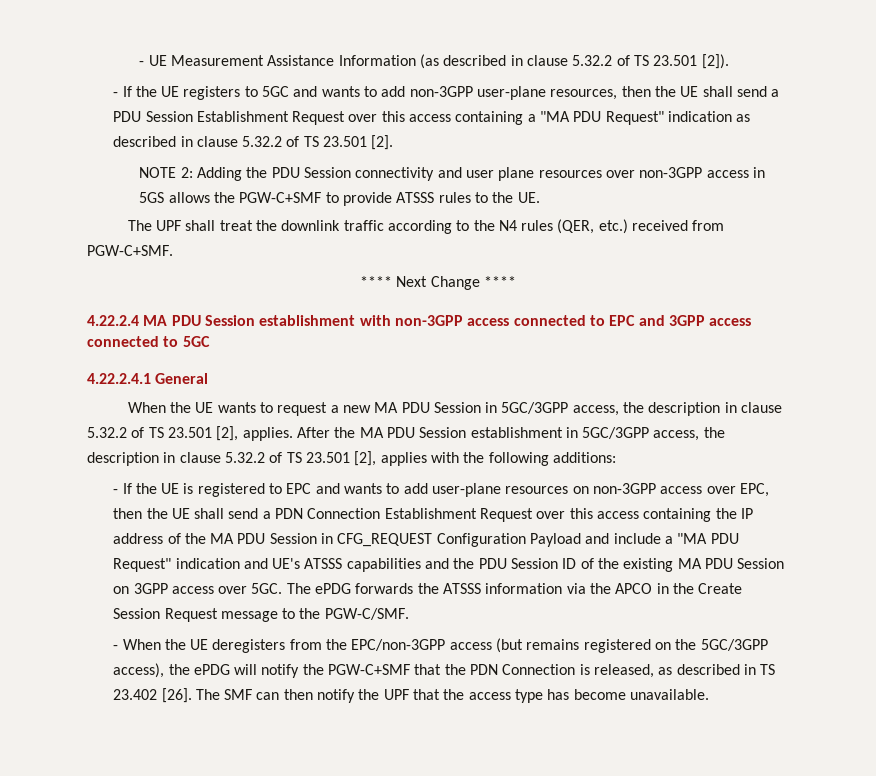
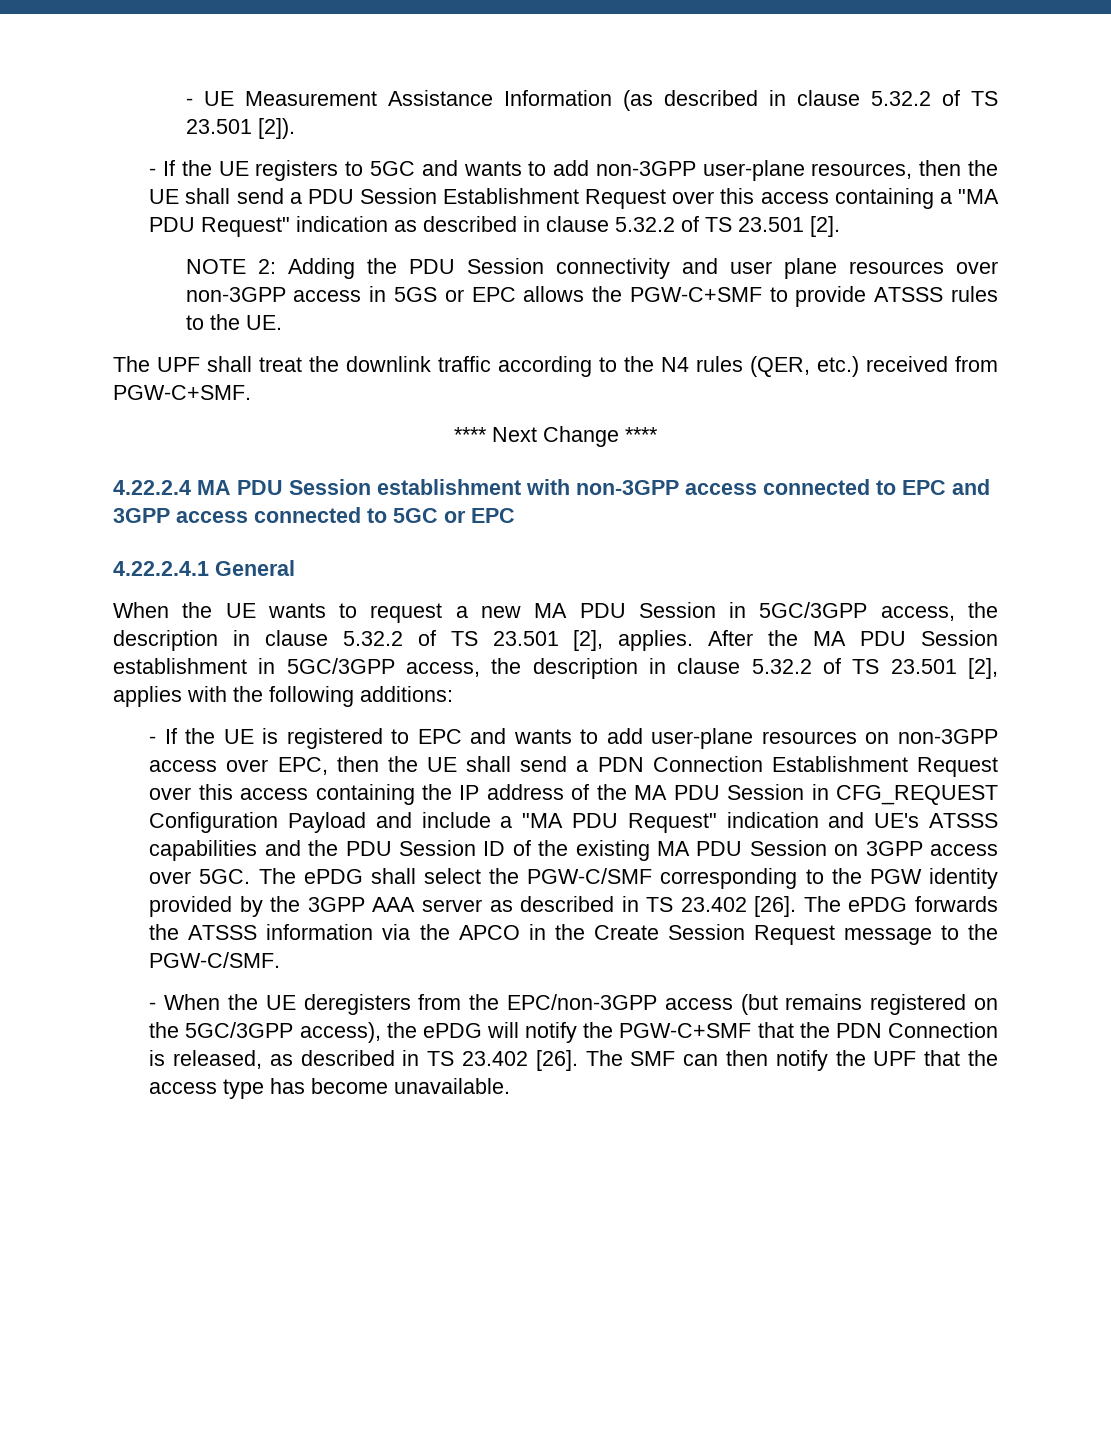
(165, 197) none -> [444,287,516,302] or EPC
(210, 341) none -> [444,508,515,523] or EPC
(352, 588) none -> [370,868,998,889] [149,896,908,917] shall select the PGW-C/SMF corresponding to the PGW identity provided by the 3GPP AAA server as described in TS 23.402 [26]. The ePDG

